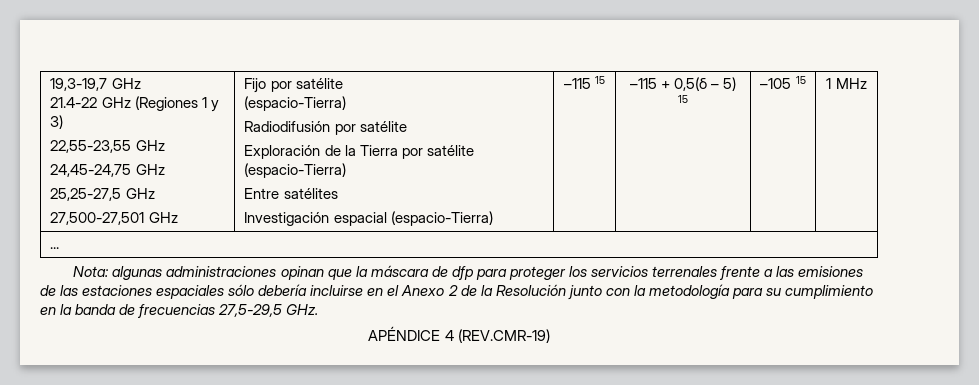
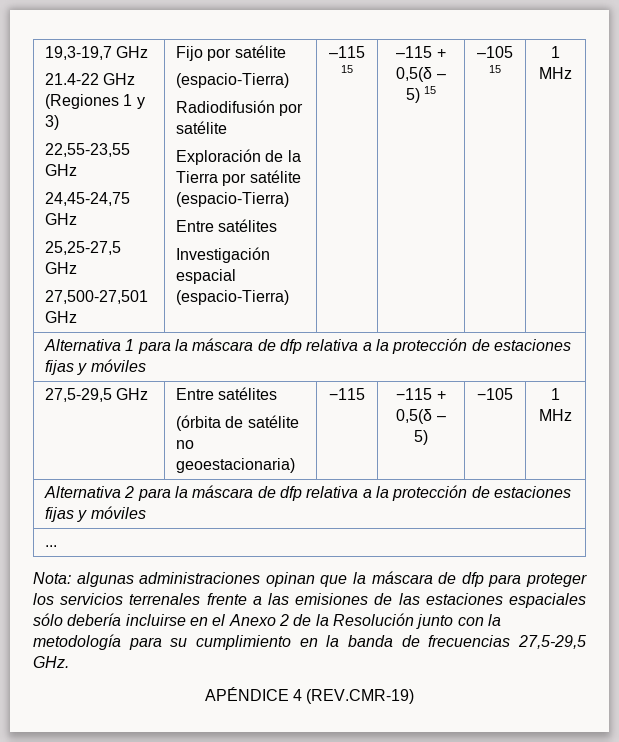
(867, 83) none -> [44,338,571,354] [45,359,146,375] [45,388,149,402] [176,387,278,400] [176,415,299,431] [176,440,195,449] [176,458,296,473] [329,388,365,400] [396,388,446,400] [396,409,446,424] [414,430,428,445] [477,388,513,400] [551,388,560,400] [539,409,572,421] [44,485,571,501] [45,506,146,522] // Alternativa 1 para la máscara de dfp relativa a la protección de estaciones fijas y móviles // 27,5-29,5 GHz | Entre satélites // (órbita de satélite no geoestacionaria) | −115 | −115 + 0,5(δ – 5) | −105 | 1 MHz // Alternativa 2 para la máscara de dfp relativa a la protección de estaciones fijas y móviles

